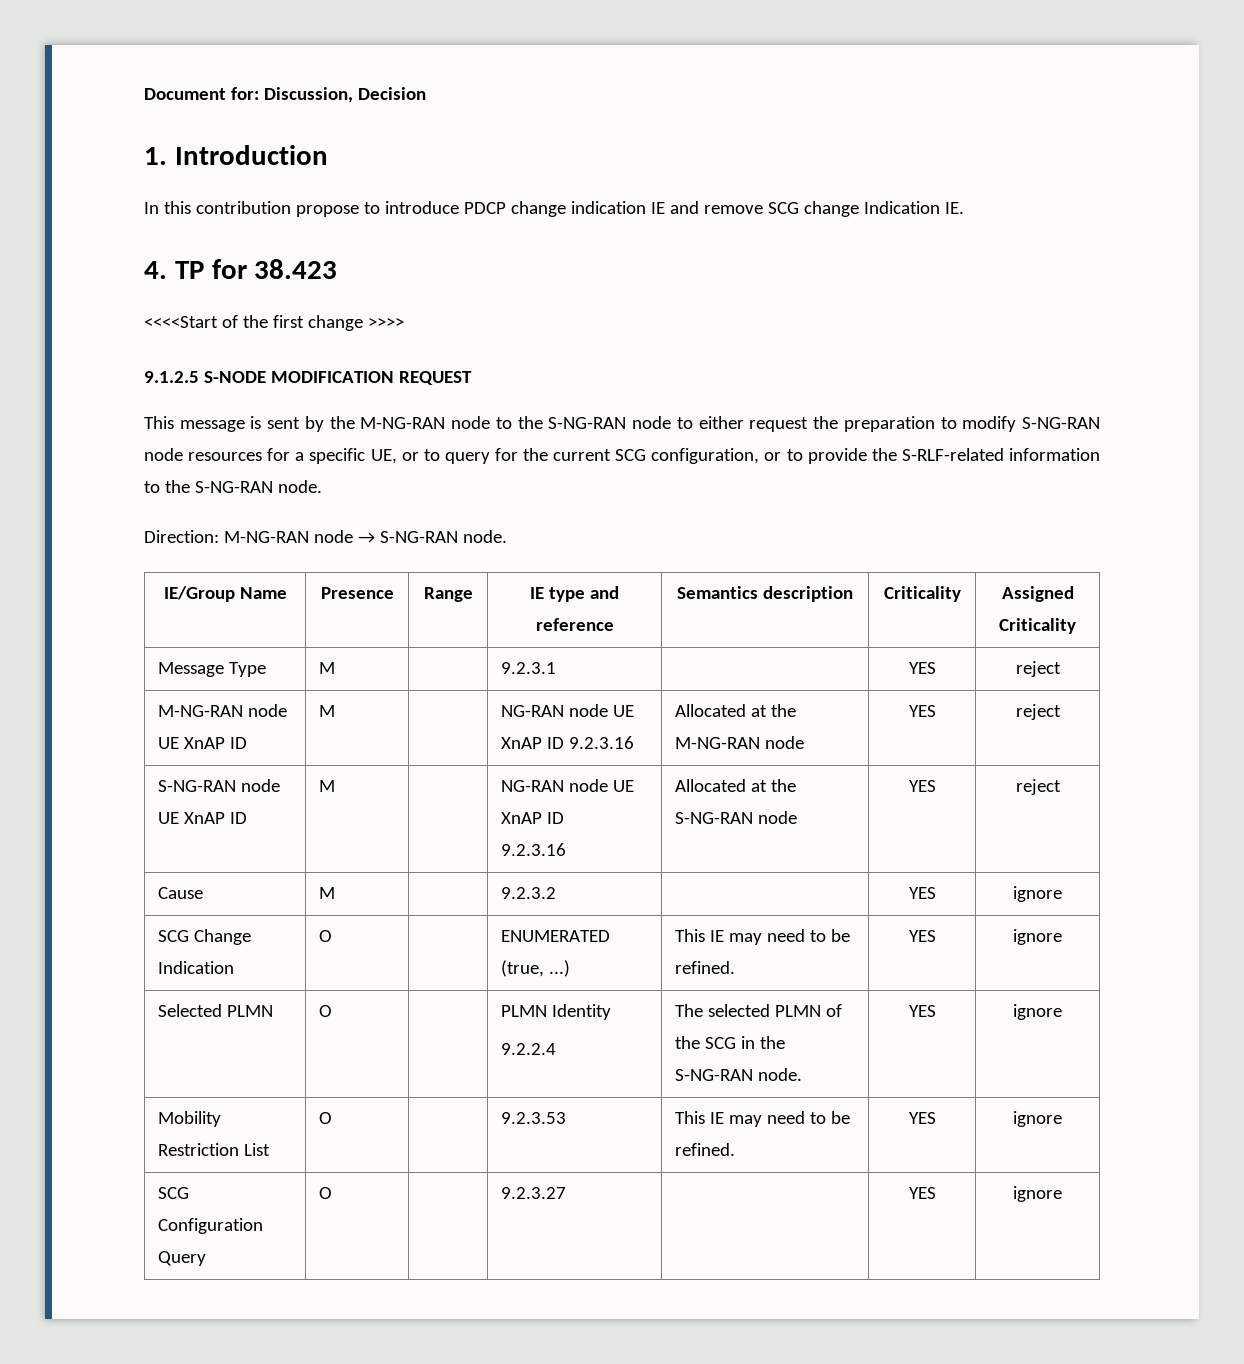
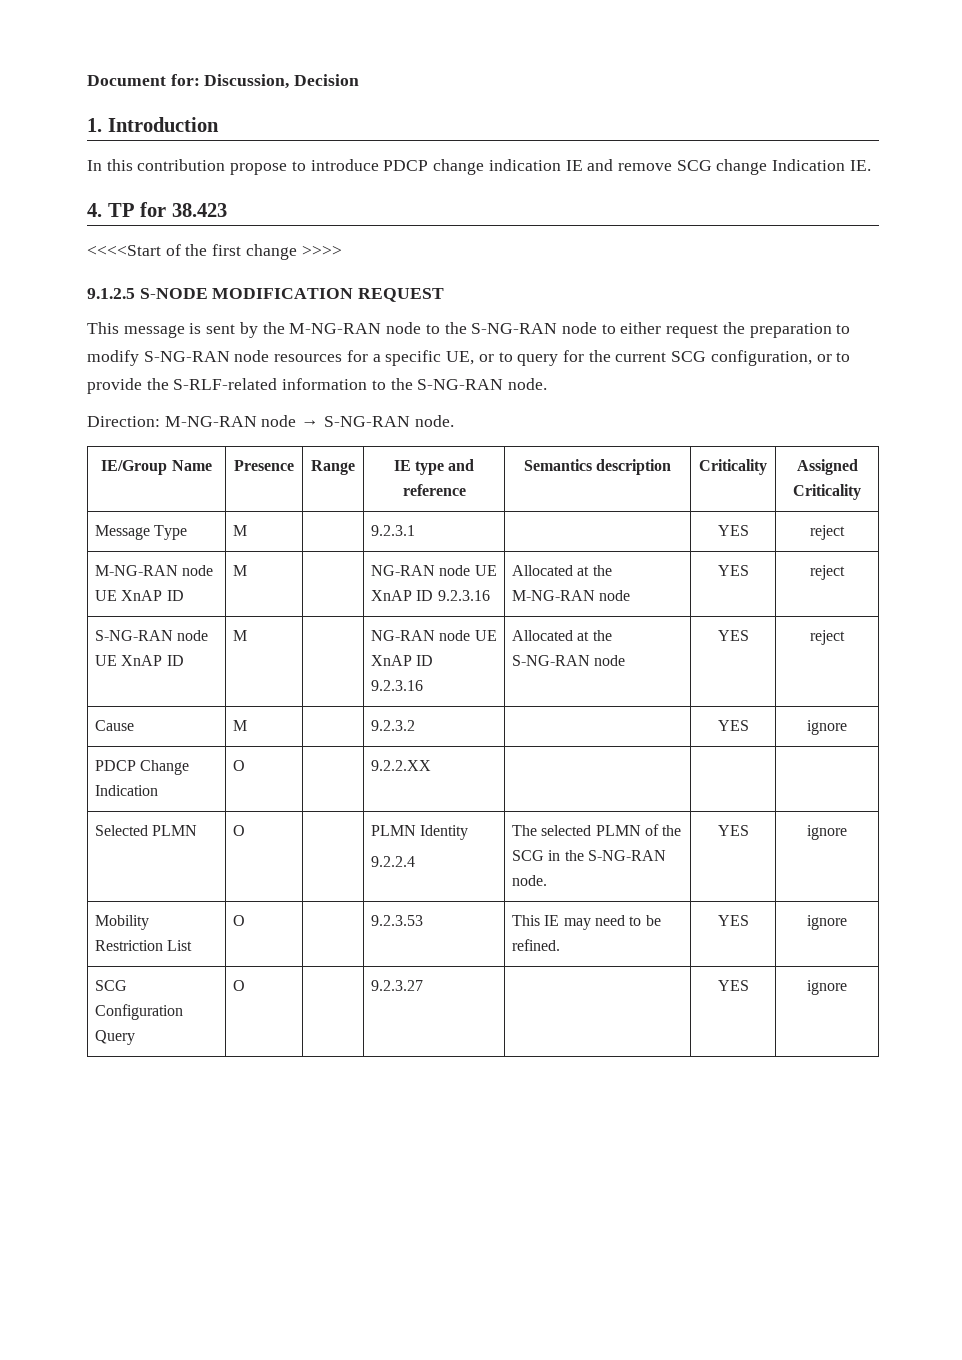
[158,930,190,942] SCG -> [95,760,137,771] PDCP
[501,930,611,942] [501,960,571,977] [675,929,851,945] [675,961,736,974] [908,930,936,942] [1013,929,1062,945] ENUMERATED (true, ...) | This IE may need to be refined. | YES | ignore -> [371,760,432,771] 9.2.2.XX | | |

